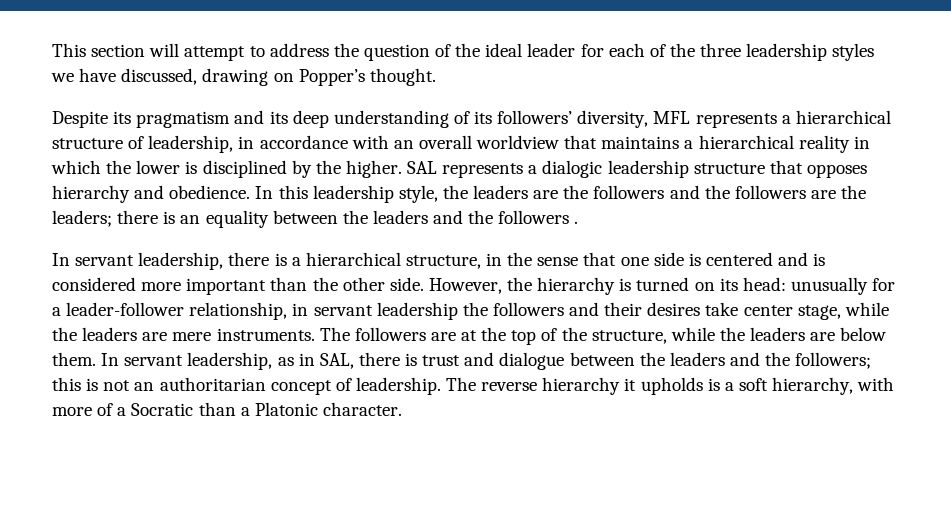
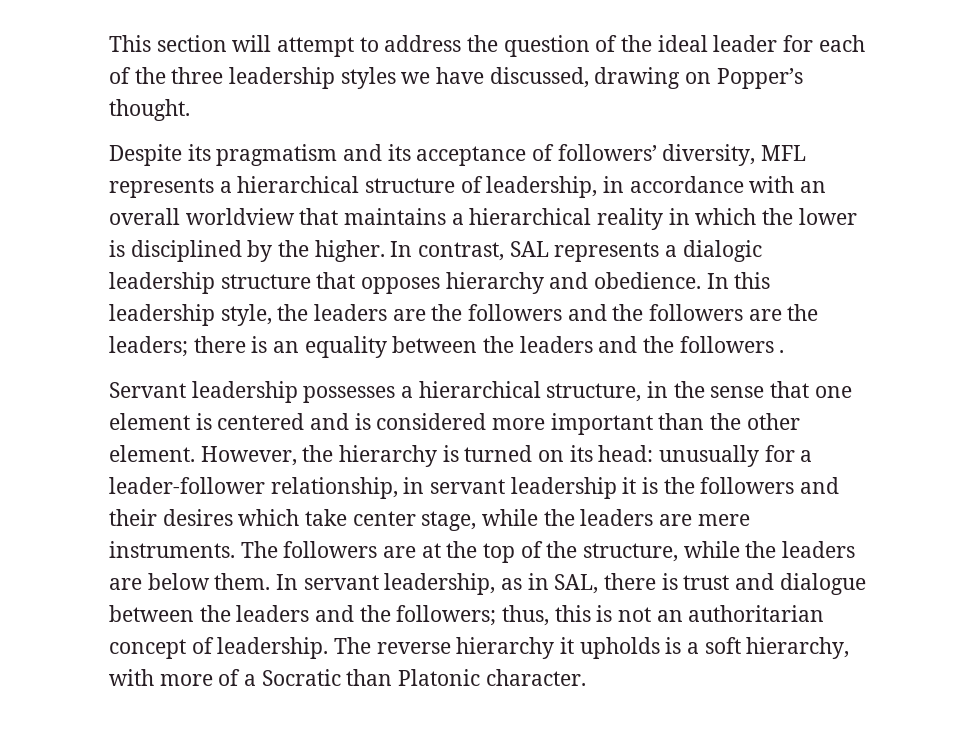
[292,110,493,128] deep understanding of its -> [416,144,555,166] acceptance of
(402, 169) none -> [390,241,505,261] In contrast,
[52,252,287,270] In servant leadership, there is -> [109,381,396,403] Servant leadership possesses
[653,252,684,266] side -> [109,413,190,430] element
[389,277,424,291] side. -> [109,445,195,462] element.
(458, 311) none -> [622,477,659,494] it is
(701, 309) none -> [238,509,300,526] which
(872, 360) none -> [502,605,550,626] thus,
[240,407,250,416] a -> (393, 677) none

